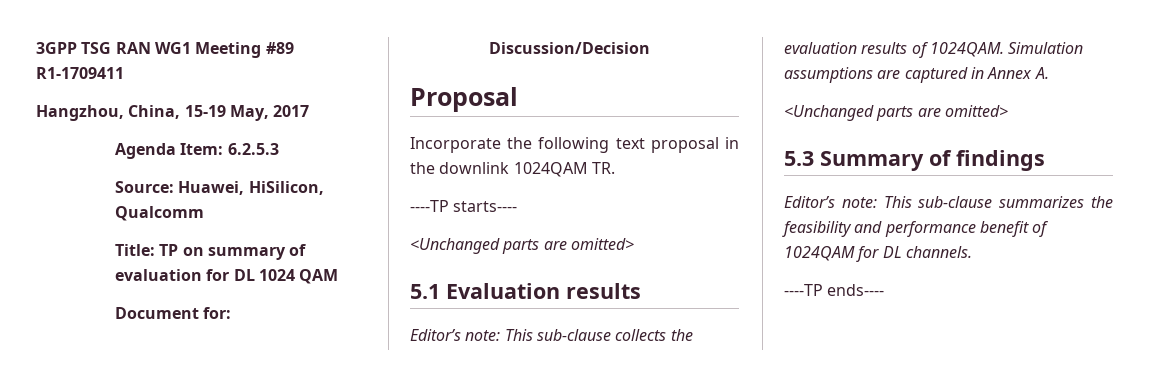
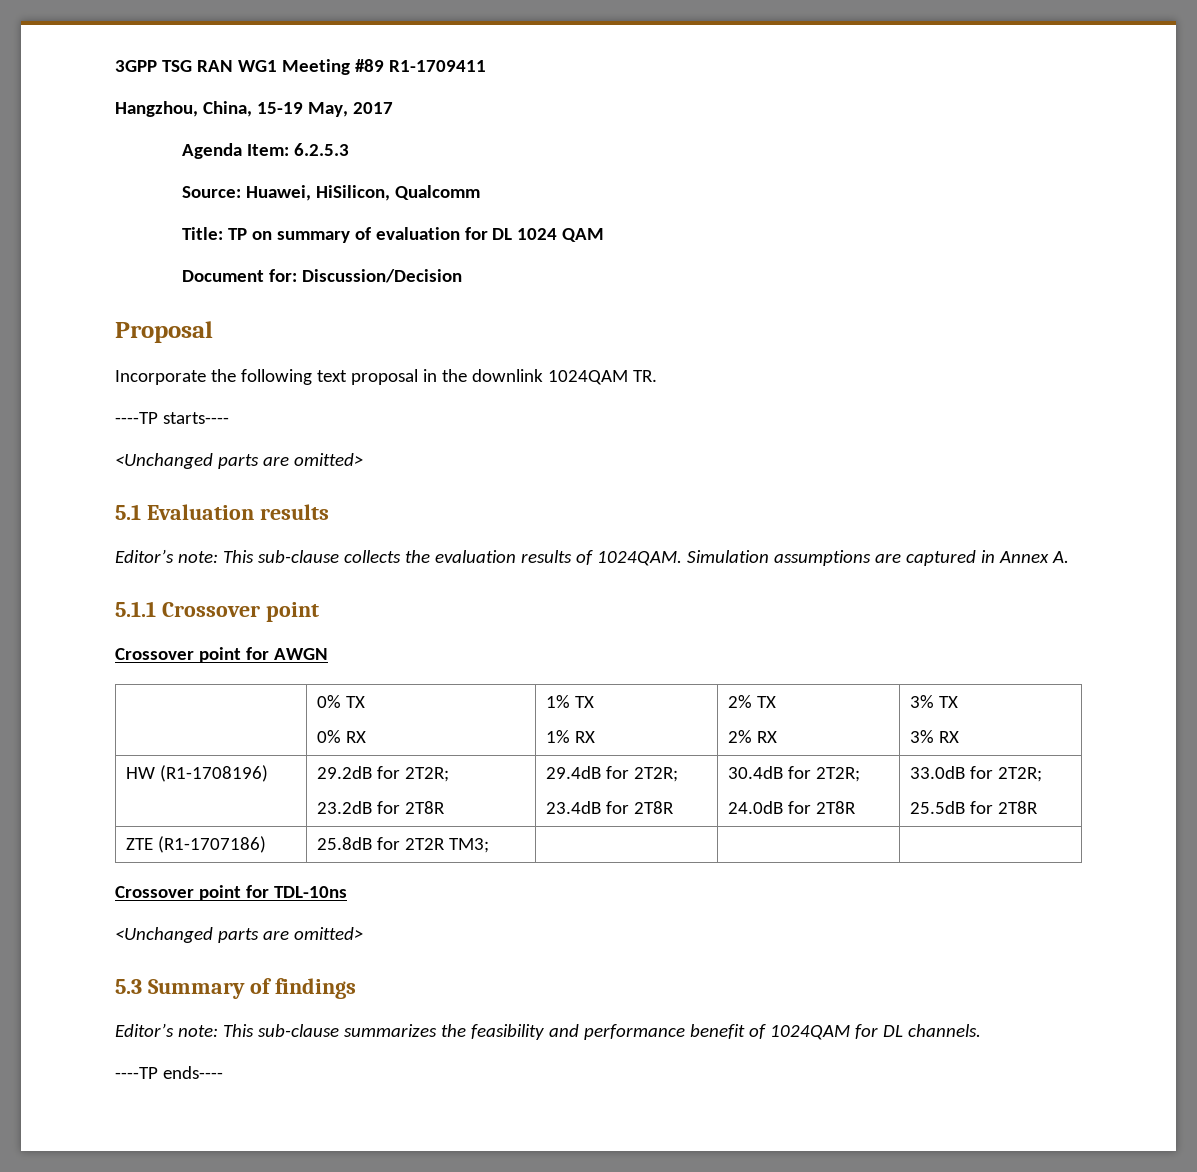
(1049, 73) none -> [115,601,319,622] [115,647,328,663] [316,695,365,708] [316,730,366,743] [545,695,594,708] [545,730,595,743] [727,695,776,708] [727,730,777,743] [909,695,958,708] [909,730,959,743] [125,765,268,782] [316,766,449,782] [316,801,445,814] [545,766,678,782] [545,801,674,814] [727,766,860,782] [727,801,856,814] [909,766,1042,782] [909,801,1038,814] [125,836,266,853] [316,837,489,853] [115,885,347,901] // 5.1.1 Crossover point // Crossover point for AWGN // | 0% TX // 0% RX | 1% TX // 1% RX | 2% TX // 2% RX | 3% TX // 3% RX // HW (R1-1708196) | 29.2dB for 2T2R; // 23.2dB for 2T8R | 29.4dB for 2T2R; // 23.4dB for 2T8R | 30.4dB for 2T2R; // 24.0dB for 2T8R | 33.0dB for 2T2R; // 25.5dB for 2T8R // ZTE (R1-1707186) | 25.8dB for 2T2R TM3; | | | // Crossover point for TDL-10ns

